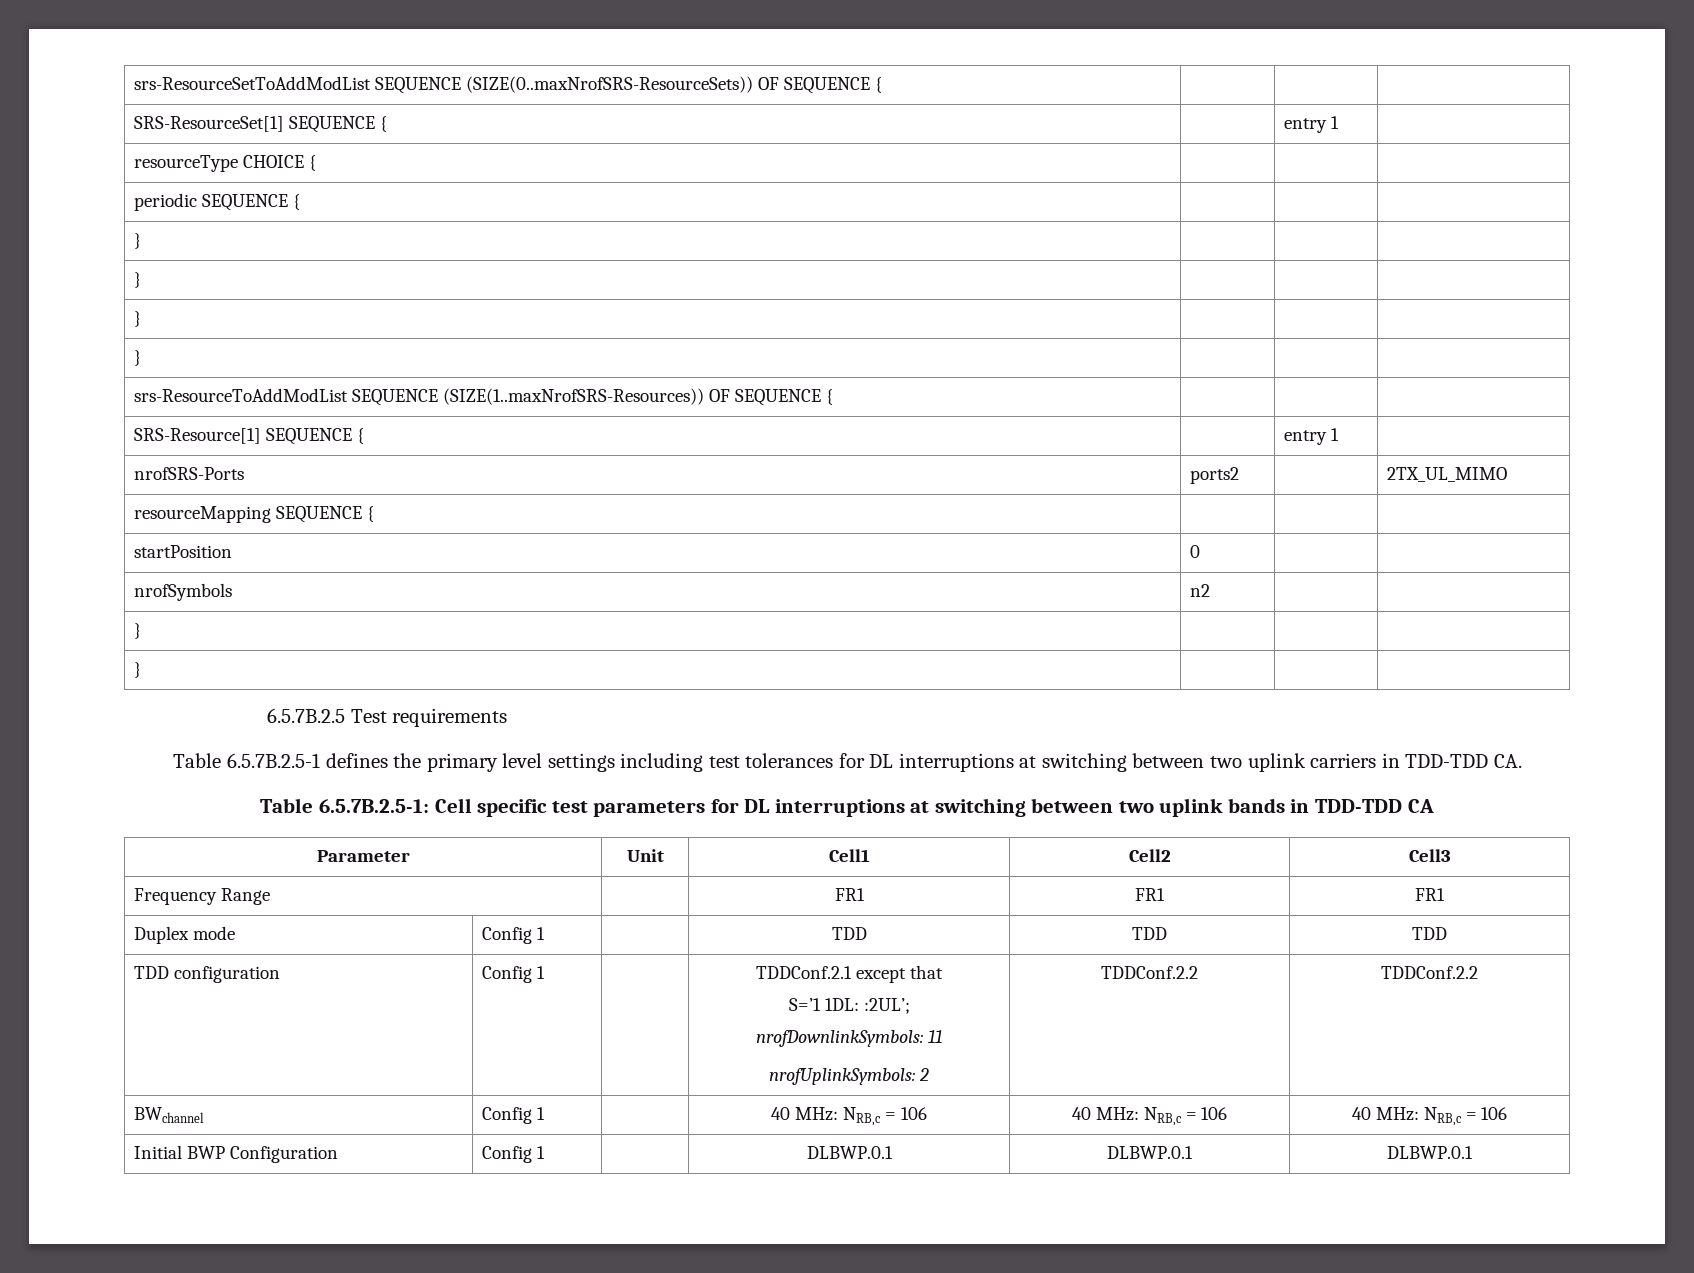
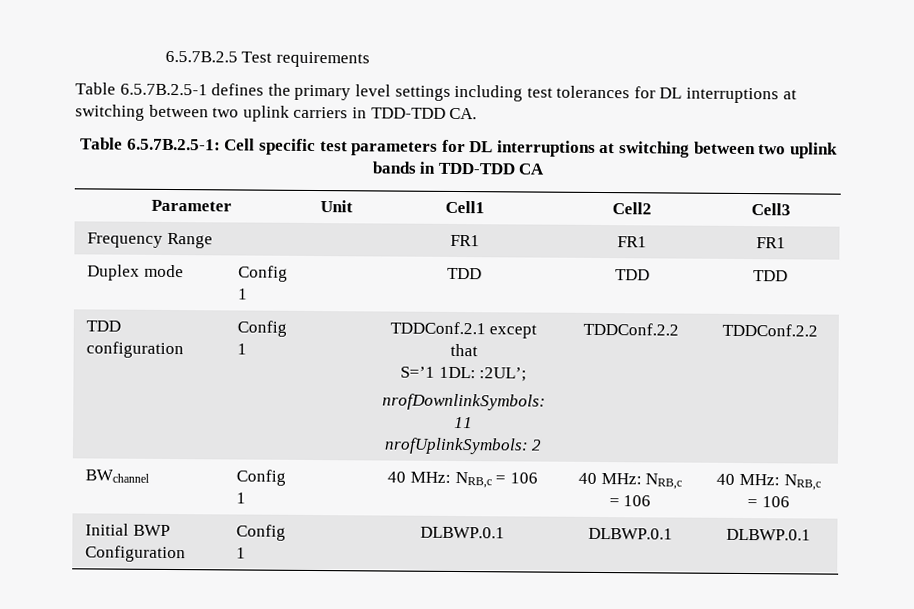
[133,76,882,94] [133,116,387,133] [1283,116,1339,133] [133,155,316,172] [133,193,300,211] [133,233,141,249] [133,272,141,288] [133,311,141,327] [133,350,141,366] [133,388,833,406] [133,428,364,445] [1283,428,1339,445] [133,467,244,480] [1189,467,1239,484] [1386,467,1507,482] [133,506,374,523] [133,545,232,558] [1189,545,1200,558] [133,583,232,601] [1189,584,1210,597] [133,623,141,639] [133,662,141,678] srs-ResourceSetToAddModList SEQUENCE (SIZE(0..maxNrofSRS-ResourceSets)) OF SEQUENCE { | | | // SRS-ResourceSet[1] SEQUENCE { | | entry 1 | // resourceType CHOICE { | | | // periodic SEQUENCE { | | | // } | | | // } | | | // } | | | // } | | | // srs-ResourceToAddModList SEQUENCE (SIZE(1..maxNrofSRS-Resources)) OF SEQUENCE { | | | // SRS-Resource[1] SEQUENCE { | | entry 1 | // nrofSRS-Ports | ports2 | | 2TX_UL_MIMO // resourceMapping SEQUENCE { | | | // startPosition | 0 | | // nrofSymbols | n2 | | // } | | | // } | | | // -> (164, 56) none

